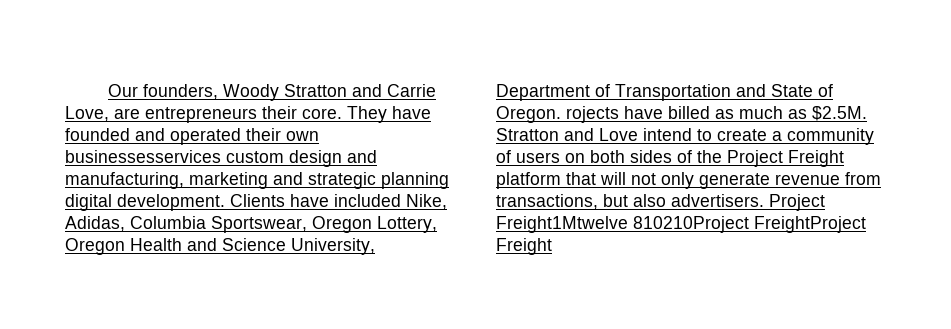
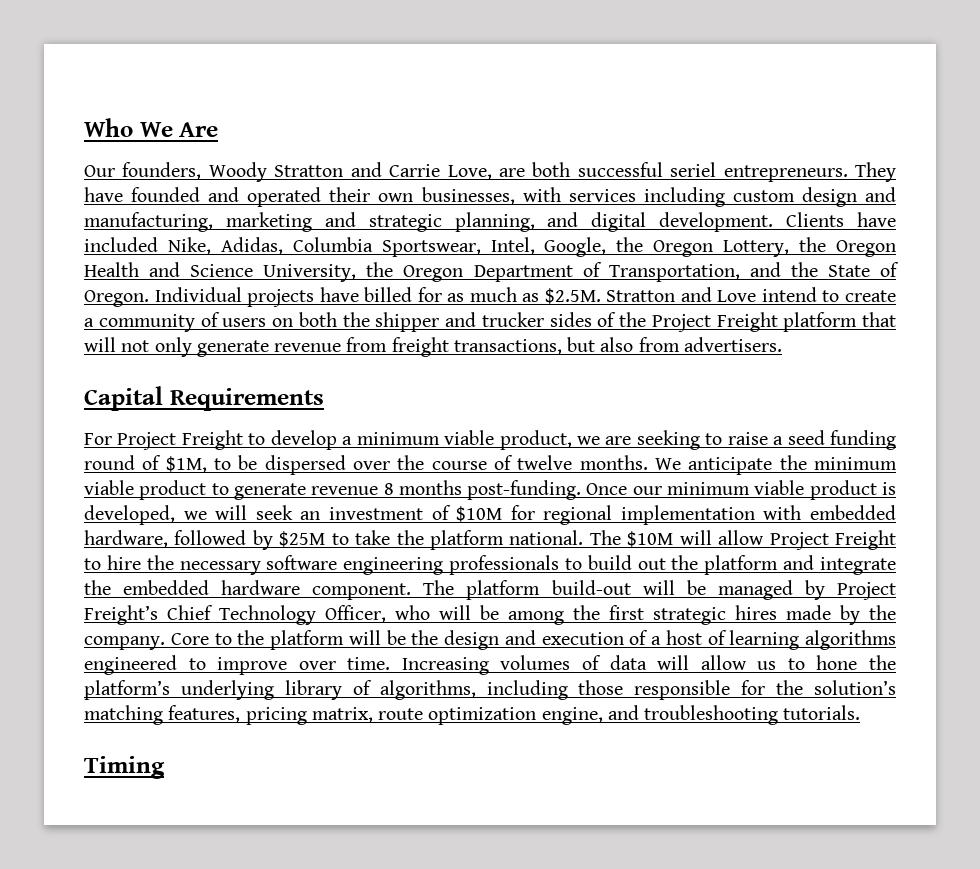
(108, 90) none -> [84,118,219,137] Who We Are //
[145,106,342,123] entrepreneurs their core. -> [532,162,848,182] both successful seriel entrepreneurs.
[65,150,221,163] businessesservices -> [421,187,725,207] businesses, with services including
[381,172,449,189] planning -> [454,212,579,232] planning, and
(307, 224) none -> [490,237,644,257] Intel, Google, the
(437, 224) none -> [799,237,827,252] the
[496,84,766,101] Department of Transportation and -> [366,262,818,282] the Oregon Department of Transportation, and the
[566,106,619,123] rojects -> [154,287,315,307] Individual projects
(710, 112) none -> [417,287,442,302] for
(625, 156) none -> [342,312,544,332] the shipper and trucker
(881, 178) none -> [391,337,449,357] freight
(666, 200) none -> [638,337,680,352] from
[769,194,825,211] [496,216,866,233] [496,238,552,255] Project Freight1Mtwelve 810210Project FreightProject Freight -> [84,386,324,411] [84,430,896,450] [84,455,897,475] [84,480,896,500] [84,505,897,525] [84,530,897,550] [84,555,896,575] [84,580,897,600] [84,605,896,625] [84,630,896,650] [84,655,896,675] [84,680,896,700] [84,705,861,725] [84,756,165,779] // Capital Requirements // For Project Freight to develop a minimum viable product, we are seeking to raise a seed funding round of $1M, to be dispersed over the course of twelve months. We anticipate the minimum viable product to generate revenue 8 months post-funding. Once our minimum viable product is developed, we will seek an investment of $10M for regional implementation with embedded hardware, followed by $25M to take the platform national. The $10M will allow Project Freight to hire the necessary software engineering professionals to build out the platform and integrate the embedded hardware component. The platform build-out will be managed by Project Freight’s Chief Technology Officer, who will be among the first strategic hires made by the company. Core to the platform will be the design and execution of a host of learning algorithms engineered to improve over time. Increasing volumes of data will allow us to hone the platform’s underlying library of algorithms, including those responsible for the solution’s matching features, pricing matrix, route optimization engine, and troubleshooting tutorials. // Timing

